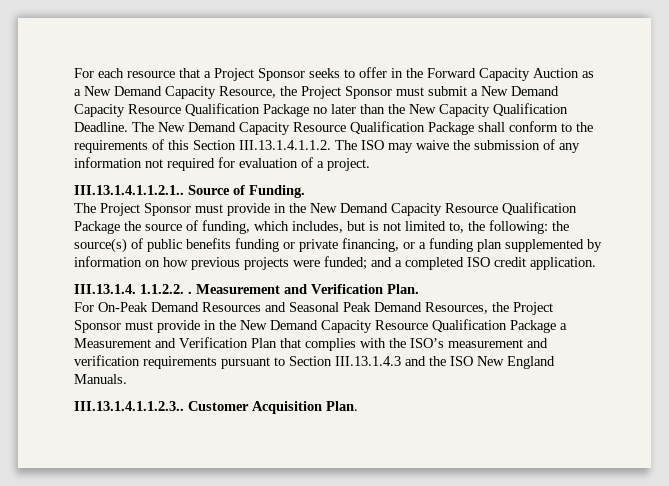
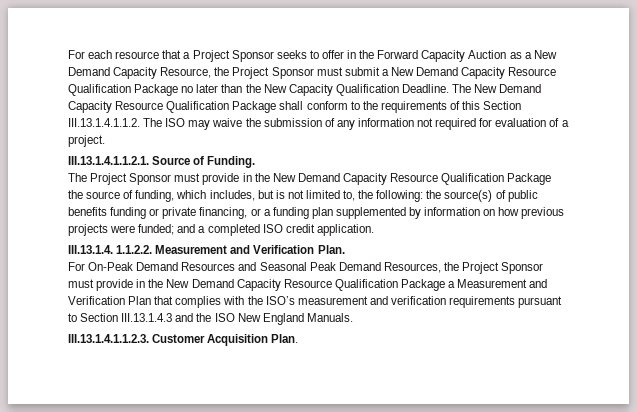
[74,185,184,195] III.13.1.4.1.1.2.1.. -> [68,156,149,165] III.13.1.4.1.1.2.1.
[188,291,192,294] . -> (153, 249) none
[74,401,184,411] III.13.1.4.1.1.2.3.. -> [68,334,149,343] III.13.1.4.1.1.2.3.

